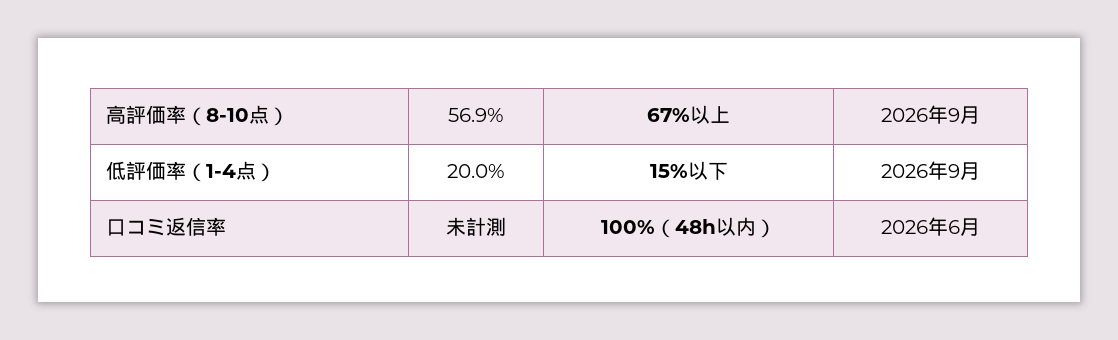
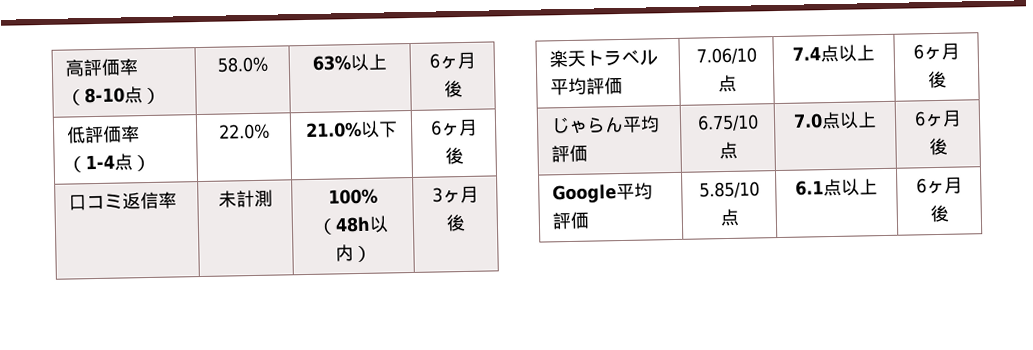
[448,108,504,122] [646,105,730,124] [880,105,980,124] 56.9% | 67%以上 | 2026年9月 -> [216,56,268,73] [312,53,387,72] [428,51,476,70] [443,80,463,98] 58.0% | 63%以上 | 6ヶ月後
[447,164,505,178] [649,164,688,178] 20.0% | 15% -> [217,123,270,140] [304,121,362,139] 22.0% | 21.0%
[880,161,980,180] 2026年9月 -> [429,118,478,137] [444,147,464,165] 6ヶ月後
[880,217,980,236] 2026年6月 -> [431,185,479,204] [445,213,466,232] [548,49,658,68] [549,76,623,96] [695,47,757,65] [717,74,737,93] [792,44,875,63] [912,42,960,61] [927,70,947,89] [549,115,660,135] [550,144,588,163] [696,114,759,132] [718,141,738,160] [793,111,877,130] [913,109,962,128] [928,137,948,156] [551,182,653,204] [551,211,590,230] [698,181,760,199] [719,208,740,227] [795,178,878,197] [915,176,963,195] [929,204,949,223] 3ヶ月後 // 楽天トラベル平均評価 | 7.06/10点 | 7.4点以上 | 6ヶ月後 // じゃらん平均評価 | 6.75/10点 | 7.0点以上 | 6ヶ月後 // Google平均評価 | 5.85/10点 | 6.1点以上 | 6ヶ月後

